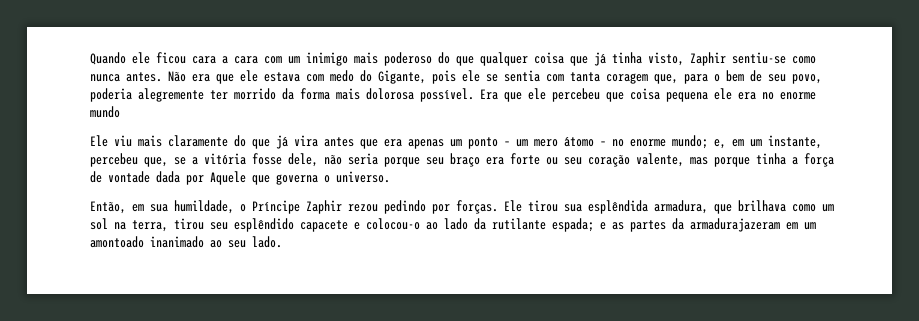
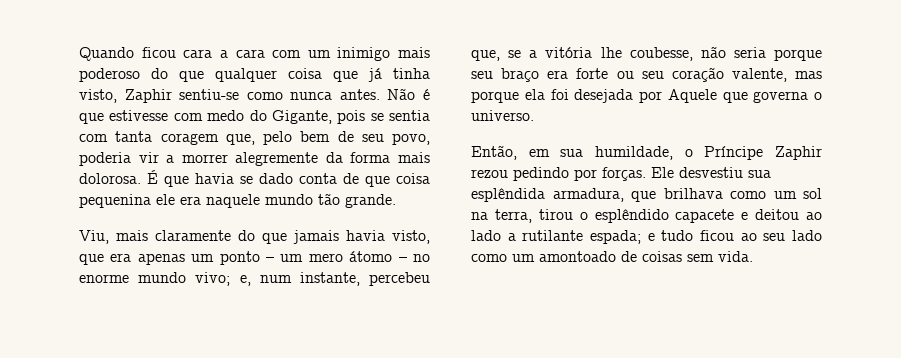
[132,52,150,64] ele -> (134, 54) none
[192,70,300,84] era que ele estava -> [423,89,430,100] [79,110,169,124] é que estivesse
[462,70,480,82] ele -> (366, 117) none
[684,74,720,84] para o -> [263,131,292,145] pelo
[138,88,600,102] alegremente ter morrido da forma mais dolorosa possível. Era que ele percebeu -> [138,152,430,166] [79,170,359,187] vir a morrer alegremente da forma mais dolorosa. É que havia se dado conta de
[666,92,708,102] pequena -> [79,194,151,208] pequenina
[762,92,816,100] [90,106,120,118] [90,135,132,147] no enorme mundo // Ele viu -> [206,193,396,208] [79,230,109,244] naquele mundo tão grande. // Viu,
[276,135,354,149] já vira antes -> [293,230,430,244] jamais havia visto,
[672,135,762,149] mundo; e, em um -> [138,272,292,286] mundo vivo; e, num
[252,153,318,167] fosse dele, -> [600,47,693,61] lhe coubesse,
[756,153,834,167] [90,171,180,183] tinha a força de vontade dada -> [524,89,634,103] ela foi desejada
[528,200,558,212] tirou -> [679,167,743,178] desvestiu
[210,222,228,230] seu -> [579,212,588,220] o
[366,218,420,230] colocou-o -> [755,209,800,220] deitou
[474,218,486,230] da -> [507,233,516,241] a
[612,218,816,232] [90,236,282,248] as partes da armadurajazeram em um amontoado inanimado ao seu lado. -> [661,230,822,241] [471,251,753,262] tudo ficou ao seu lado como um amontoado de coisas sem vida.

